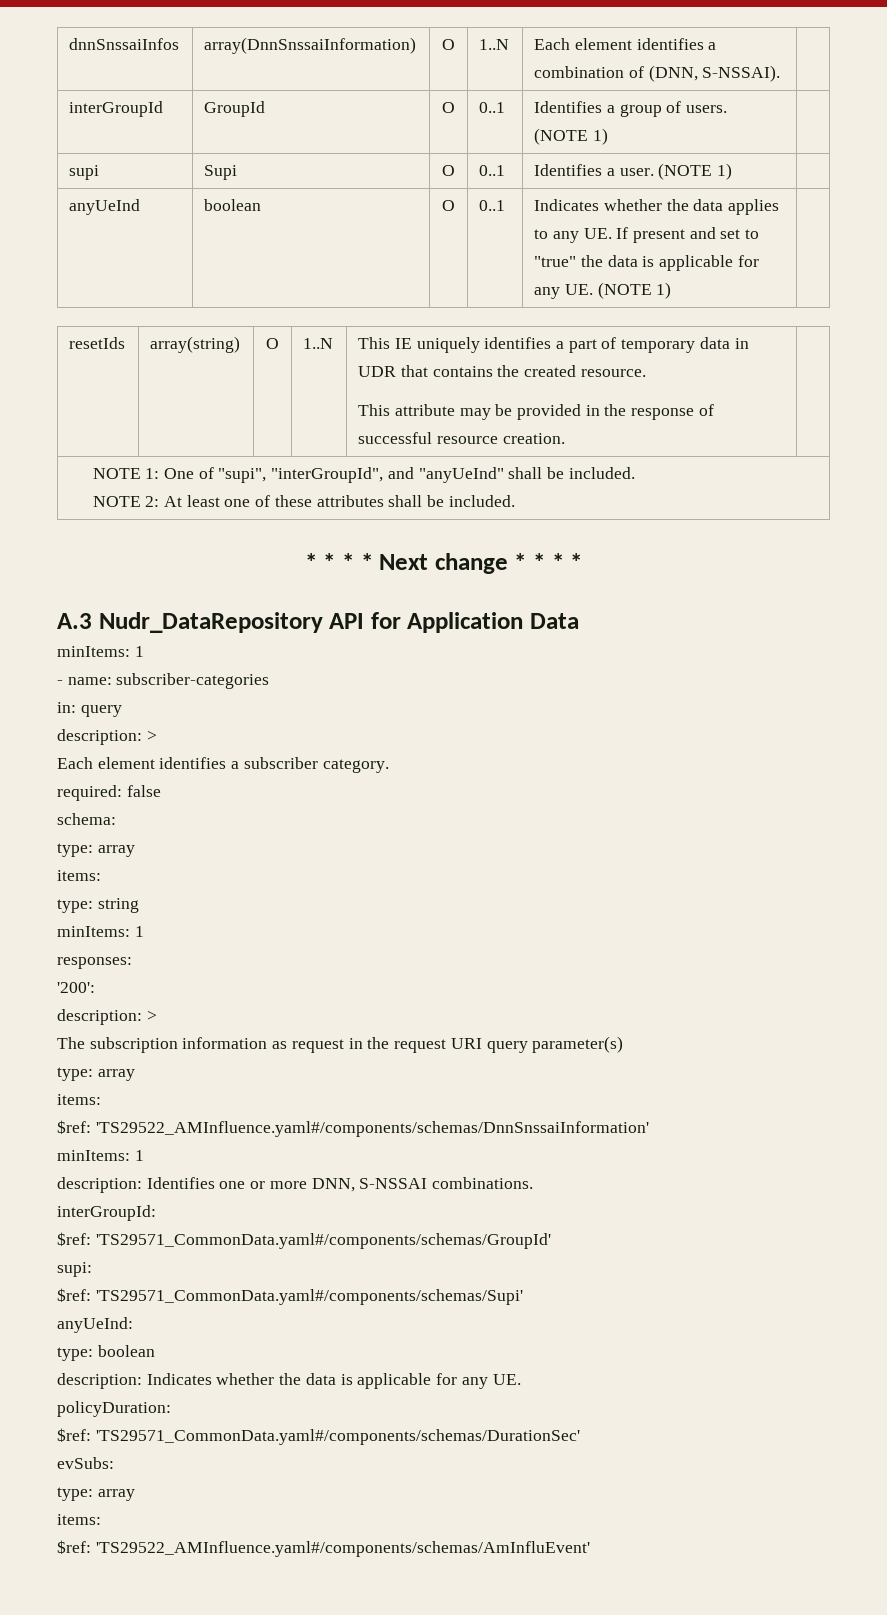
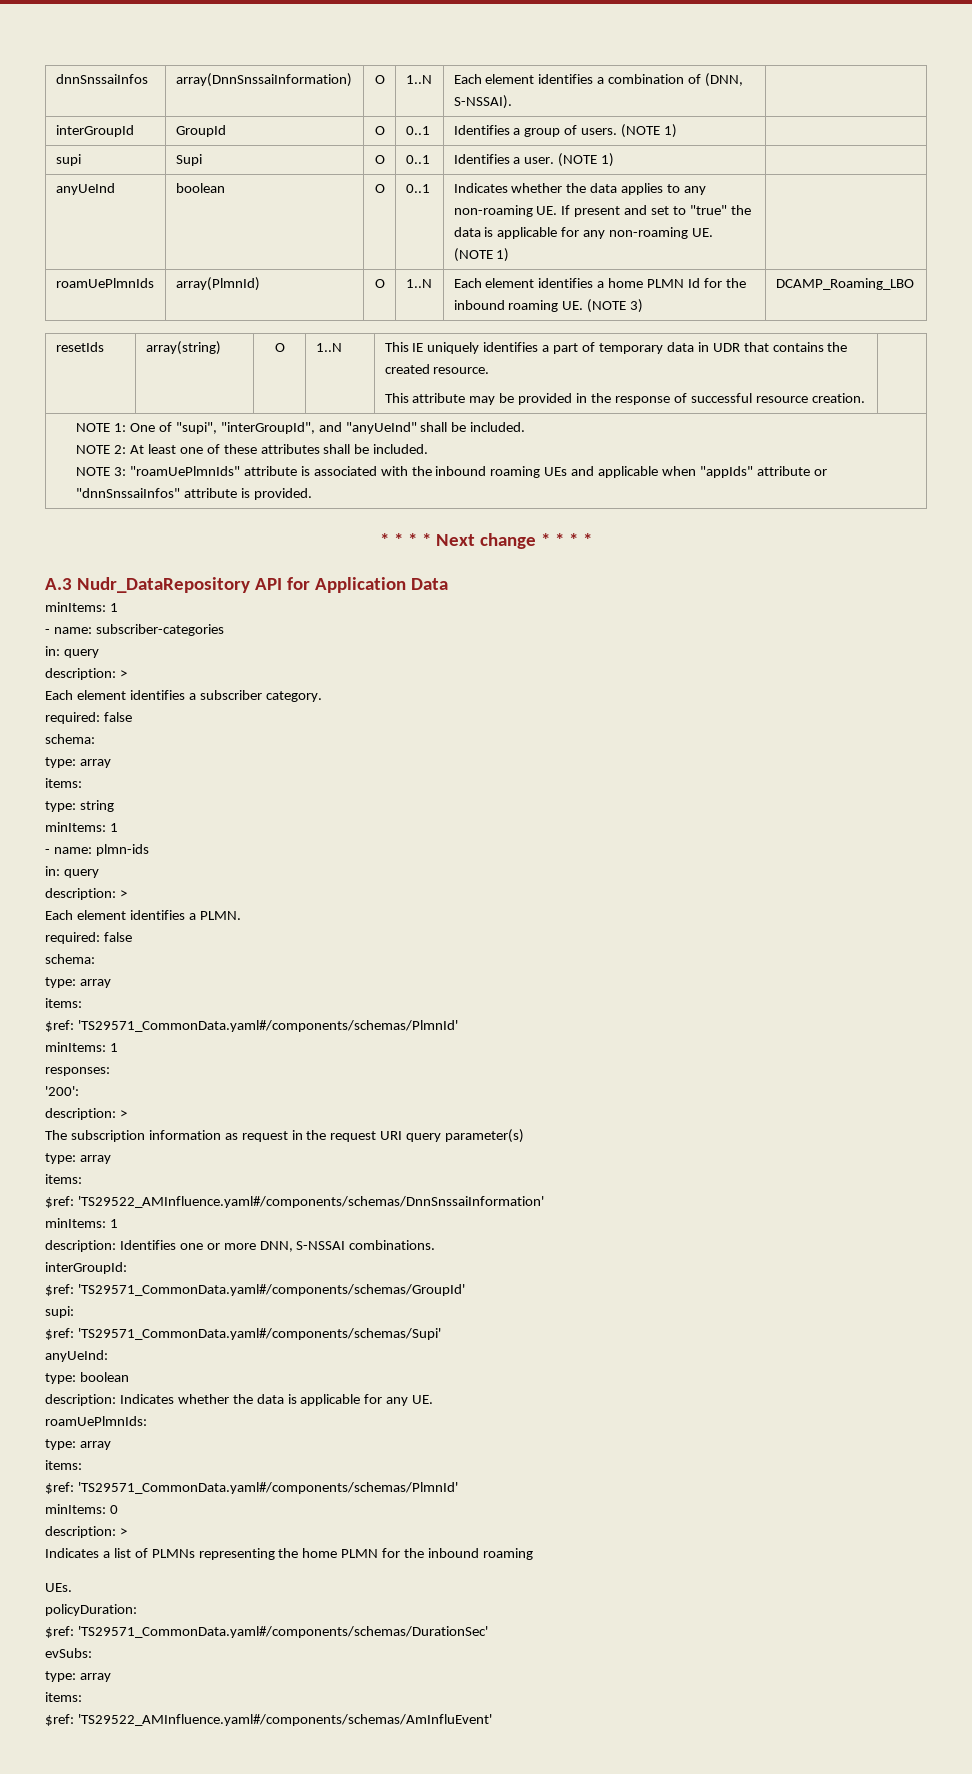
(579, 237) none -> [453,205,533,217] non-roaming
(561, 293) none -> [609,227,689,239] non-roaming
(672, 290) none -> [55,278,154,288] [175,277,260,291] [374,279,385,288] [405,279,432,288] [453,278,746,288] [453,299,644,313] [775,278,914,290] // roamUePlmnIds | array(PlmnId) | O | 1..N | Each element identifies a home PLMN Id for the inbound roaming UE. (NOTE 3) | DCAMP_Roaming_LBO
(515, 501) none -> [76,466,827,478] [76,488,312,500] // NOTE 3: "roamUePlmnIds" attribute is associated with the inbound roaming UEs and applicable when "appIds" attribute or "dnnSnssaiInfos" attribute is provided.
(144, 931) none -> [45,844,149,856] [45,866,99,878] [45,888,127,900] [45,910,241,920] [45,932,132,944] [45,954,95,964] [45,977,111,988] [45,998,82,1008] [45,1020,458,1032] [45,1042,118,1052] // - name: plmn-ids // in: query // description: > // Each element identifies a PLMN. // required: false // schema: // type: array // items: // $ref: 'TS29571_CommonData.yaml#/components/schemas/PlmnId' // minItems: 1
(521, 1379) none -> [45,1416,147,1426] [45,1439,111,1450] [45,1460,82,1470] [45,1482,458,1494] [45,1504,118,1514] [45,1526,127,1538] [45,1548,533,1560] [45,1583,72,1592] // roamUePlmnIds: // type: array // items: // $ref: 'TS29571_CommonData.yaml#/components/schemas/PlmnId' // minItems: 0 // description: > // Indicates a list of PLMNs representing the home PLMN for the inbound roaming // UEs.

